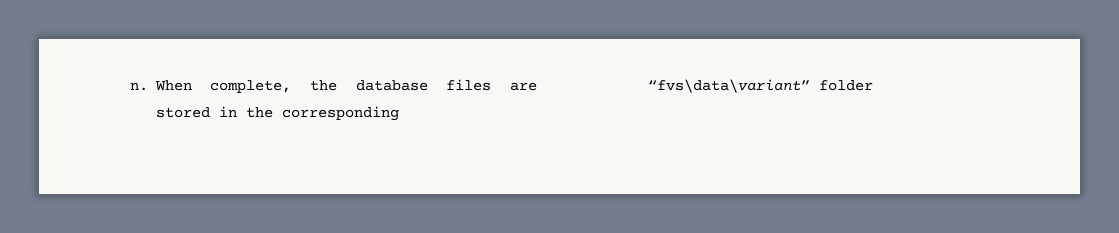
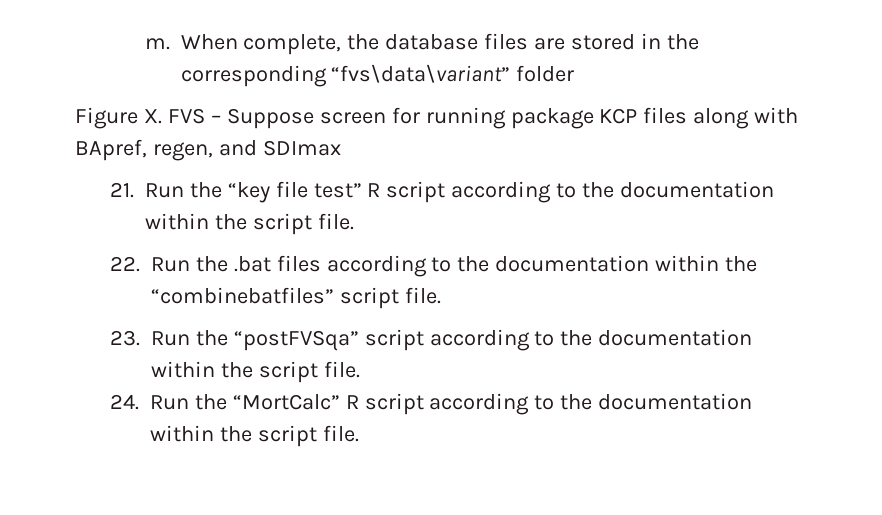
[129,82,148,91] n. -> [144,38,170,50] m.
(873, 85) none -> [75,107,799,129] [75,139,341,161] [109,181,775,203] [144,213,354,235] [109,255,758,277] [150,287,441,309] [109,329,753,351] [150,361,360,383] [109,393,753,415] [149,425,359,447] // Figure X. FVS – Suppose screen for running package KCP files along with BApref, regen, and SDImax // 21. Run the “key file test” R script according to the documentation within the script file. // 22. Run the .bat files according to the documentation within the “combinebatfiles” script file. // 23. Run the “postFVSqa” script according to the documentation within the script file. // 24. Run the “MortCalc” R script according to the documentation within the script file.

